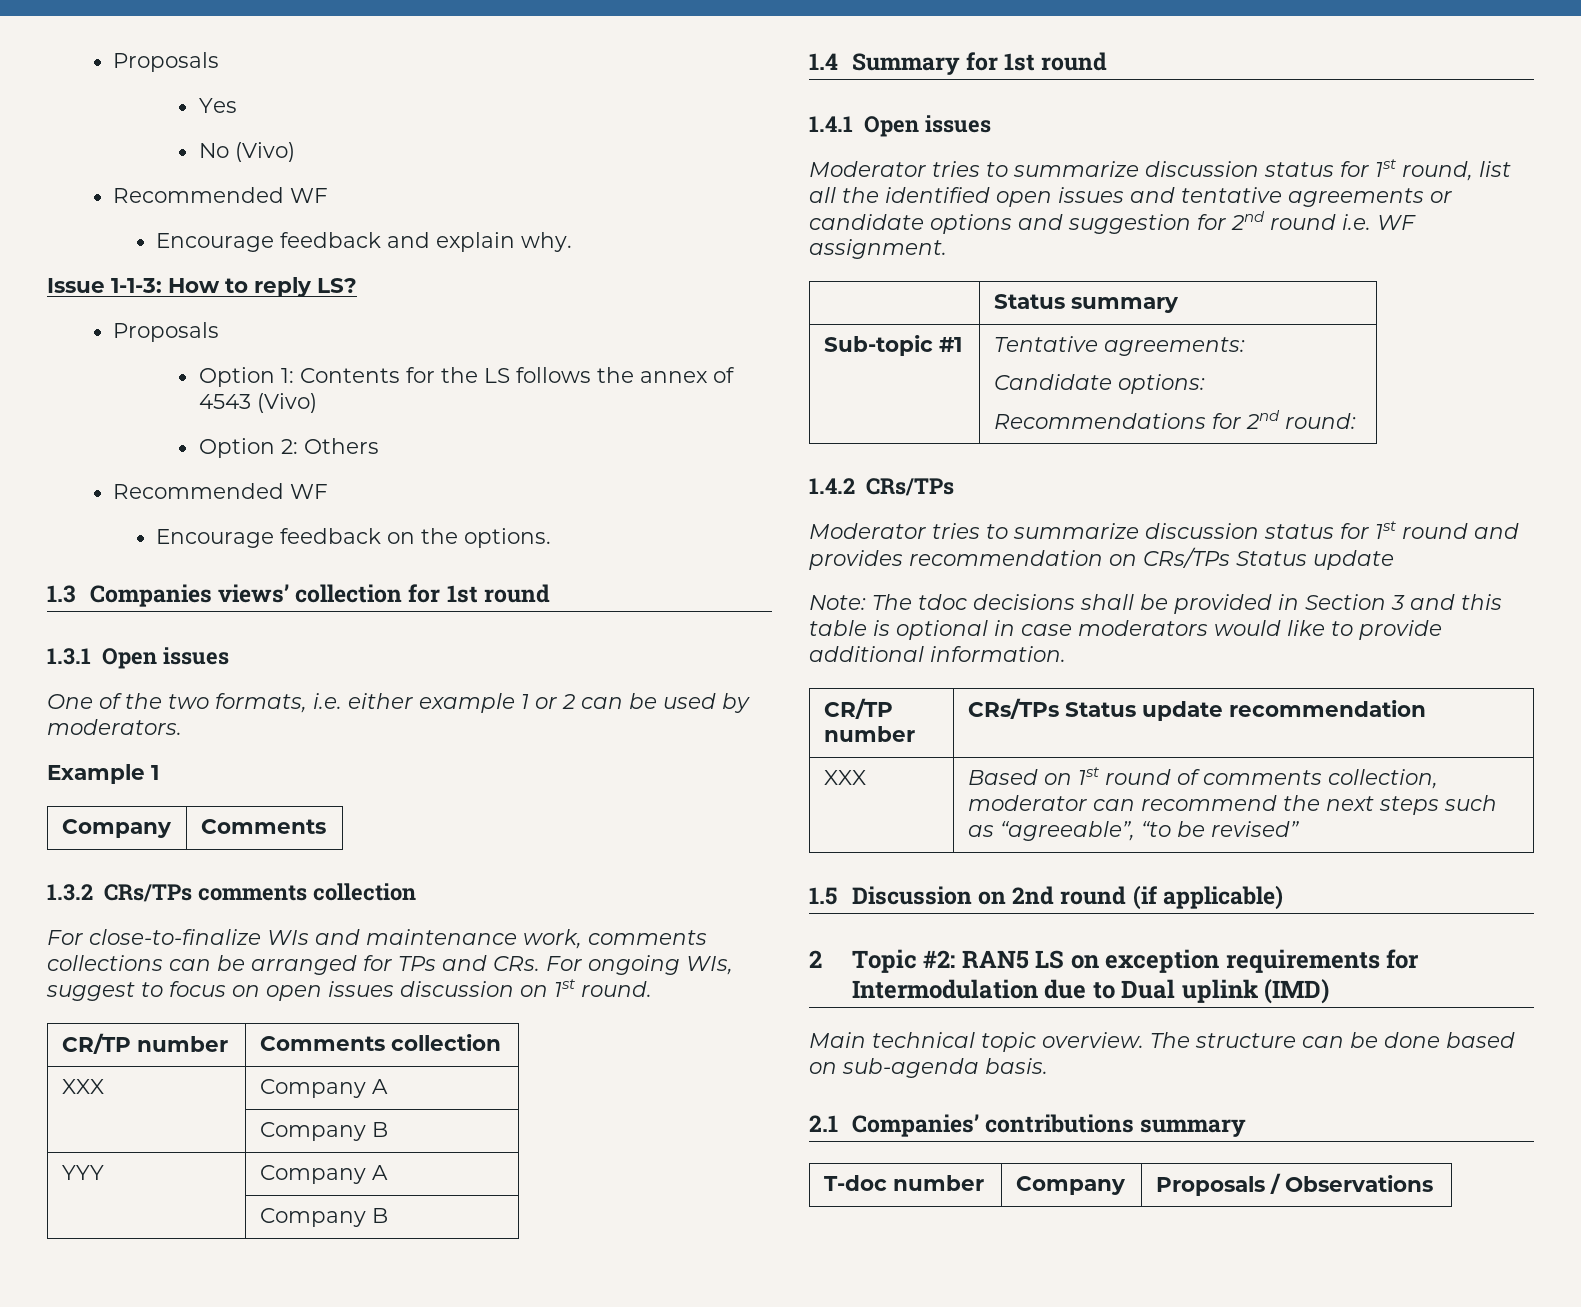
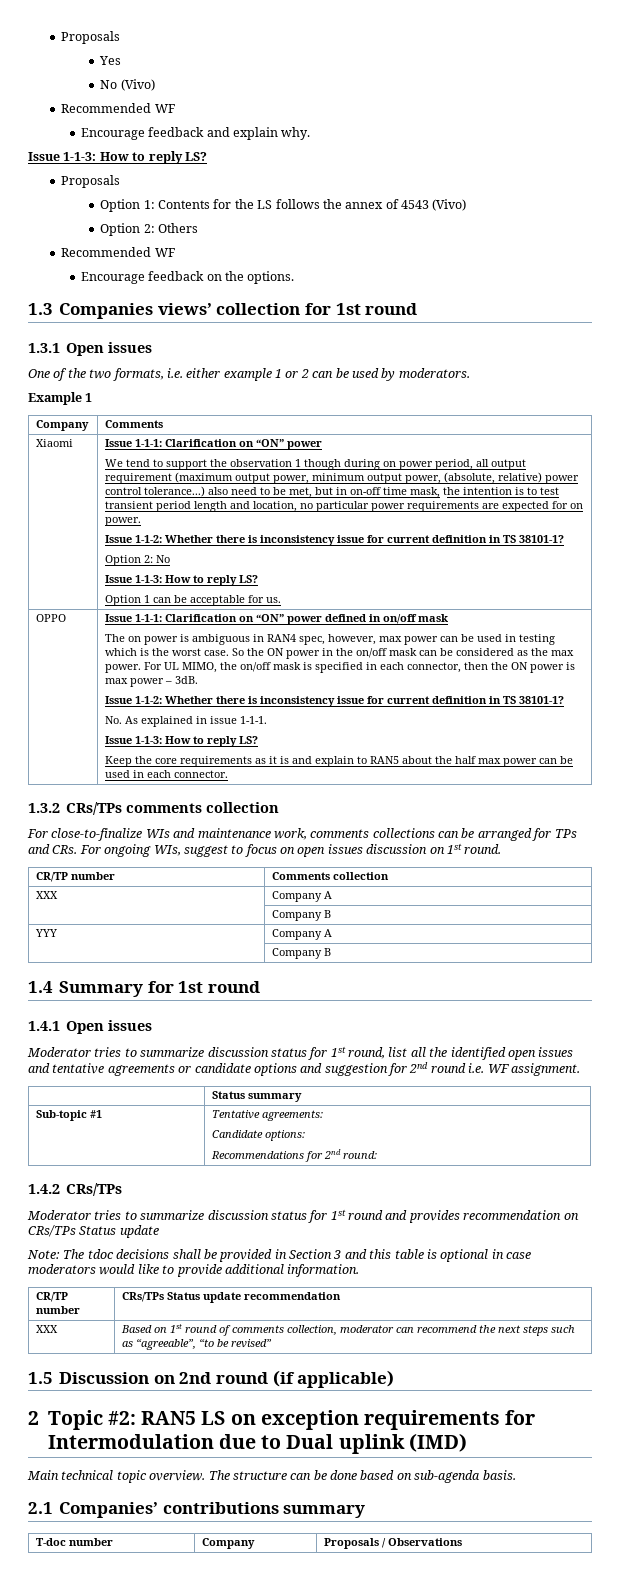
(326, 826) none -> [36,439,74,447] [105,439,323,450] [105,459,527,470] [105,472,580,484] [105,486,560,498] [105,501,584,512] [105,517,142,526] [105,535,565,546] [105,555,171,566] [105,575,259,586] [105,595,282,606] [36,614,67,622] [105,614,449,625] [105,634,556,645] [105,648,575,659] [105,662,576,673] [105,676,199,687] [105,696,565,707] [105,716,268,727] [105,736,259,747] [105,756,574,767] [105,770,229,778] // Xiaomi | Issue 1-1-1: Clarification on “ON” power // We tend to support the observation 1 though during on power period, all output requirement (maximum output power, minimum output power, (absolute, relative) power control tolerance...) also need to be met, but in on-off time mask, the intention is to test transient period length and location, no particular power requirements are expected for on power. // Issue 1-1-2: Whether there is inconsistency issue for current definition in TS 38101-1? // Option 2: No // Issue 1-1-3: How to reply LS? // Option 1 can be acceptable for us. // OPPO | Issue 1-1-1: Clarification on “ON” power defined in on/off mask // The on power is ambiguous in RAN4 spec, however, max power can be used in testing which is the worst case. So the ON power in the on/off mask can be considered as the max power. For UL MIMO, the on/off mask is specified in each connector, then the ON power is max power – 3dB. // Issue 1-1-2: Whether there is inconsistency issue for current definition in TS 38101-1? // No. As explained in issue 1-1-1. // Issue 1-1-3: How to reply LS? // Keep the core requirements as it is and explain to RAN5 about the half max power can be used in each connector.

